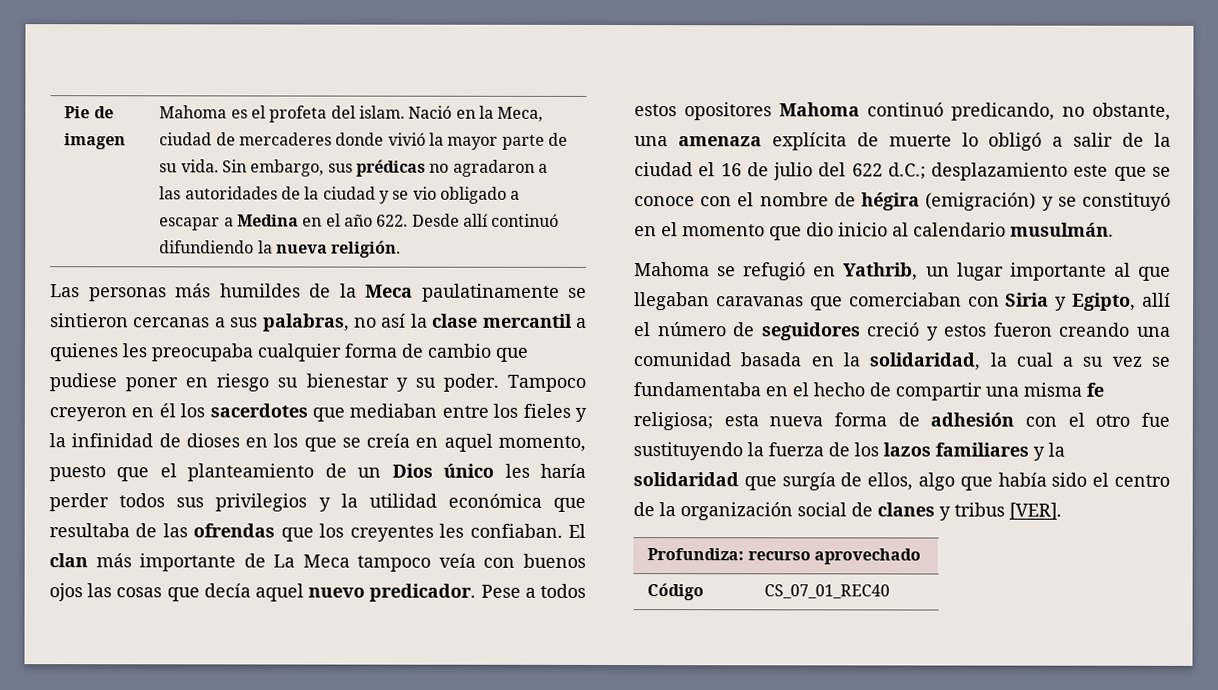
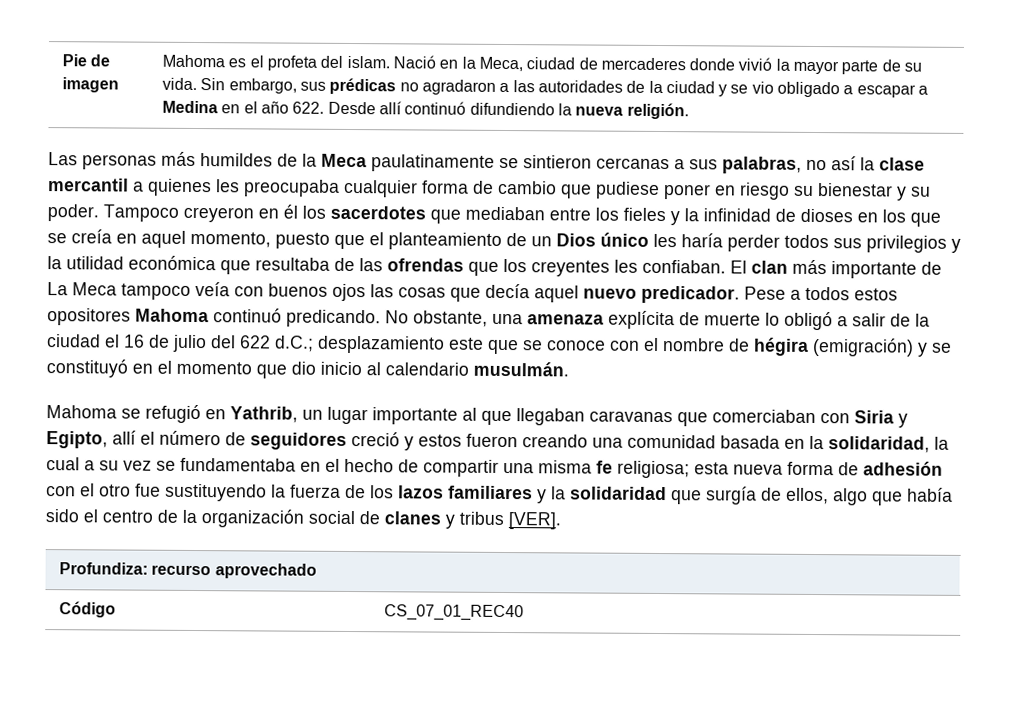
[951,102,1085,121] predicando, no -> [286,309,409,328] predicando. No

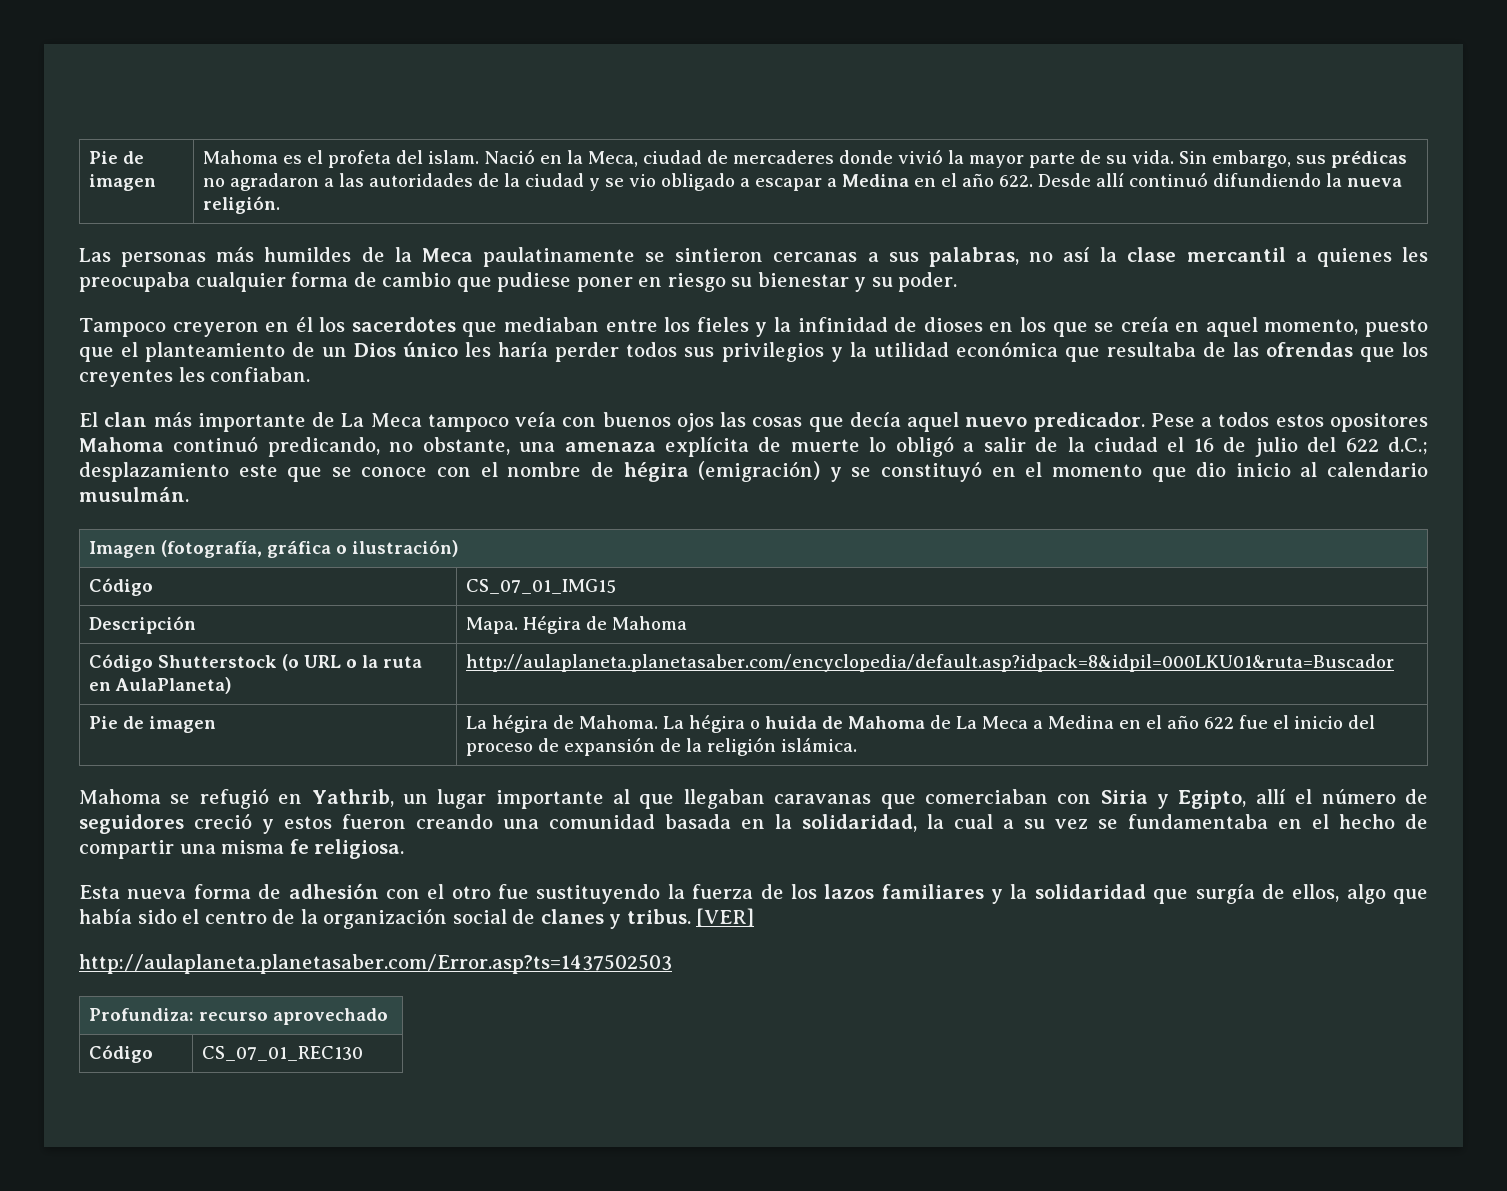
(99, 213) none -> (958, 282) //
(726, 266) none -> (311, 374) //
[286,309,409,328] predicando. No -> [267,437,414,457] predicando, no
(569, 369) none -> [89,540,460,558] [89,578,154,596] [466,579,617,594] [89,616,197,634] [466,616,688,634] [89,654,423,672] [89,677,233,694] [466,654,1395,672] [89,716,217,733] [466,715,1376,733] [466,737,858,756] // Imagen (fotografía, gráfica o ilustración) // Código | CS_07_01_IMG15 // Descripción | Mapa. Hégira de Mahoma // Código Shutterstock (o URL o la ruta en AulaPlaneta) | http://aulaplaneta.planetasaber.com/encyclopedia/default.asp?idpack=8&idpil=000LKU01&ruta=Buscador // Pie de imagen | La hégira de Mahoma. La hégira o huida de Mahoma de La Meca a Medina en el año 622 fue el inicio del proceso de expansión de la religión islámica.
[617,460,729,479] religiosa; esta -> [314,839,405,859] [79,885,120,899] religiosa. // Esta
[459,511,561,530] tribus [VER]. -> [626,908,755,927] [79,954,672,974] tribus. [VER] // http://aulaplaneta.planetasaber.com/Error.asp?ts=1437502503
[383,604,524,622] CS_07_01_REC40 -> [202,1046,364,1061] CS_07_01_REC130

